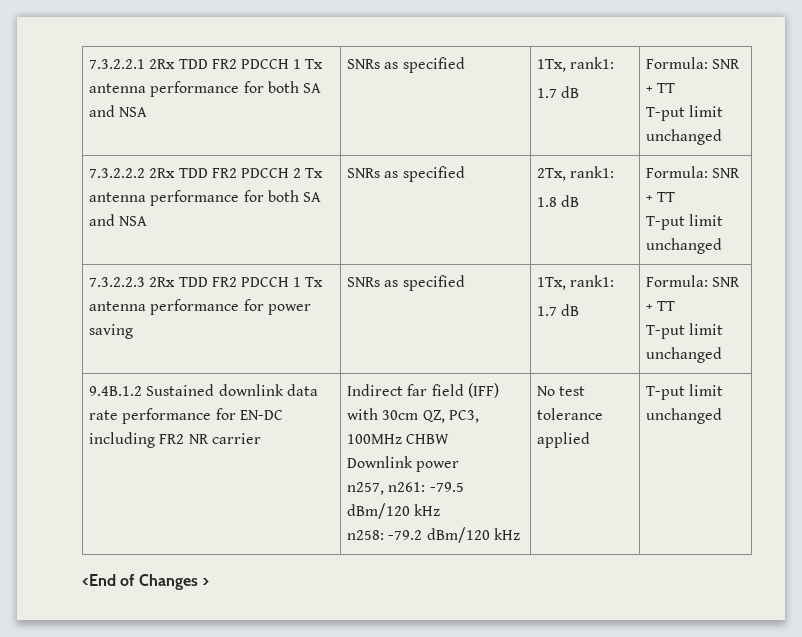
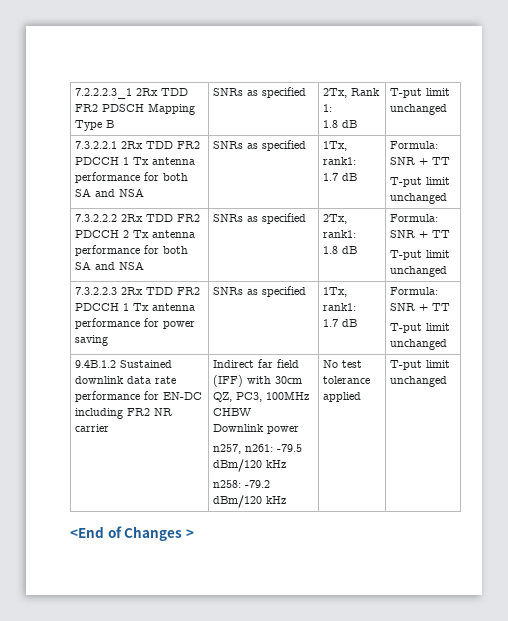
(89, 64) none -> [75,88,189,99] [75,103,196,115] [75,120,115,131] [213,87,307,98] [323,88,381,98] [323,104,333,112] [323,120,358,128] [390,88,451,98] [390,104,448,115] 7.2.2.2.3_1 2Rx TDD FR2 PDSCH Mapping Type B | SNRs as specified | 2Tx, Rank 1: // 1.8 dB | T-put limit unchanged //

